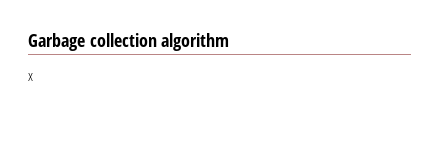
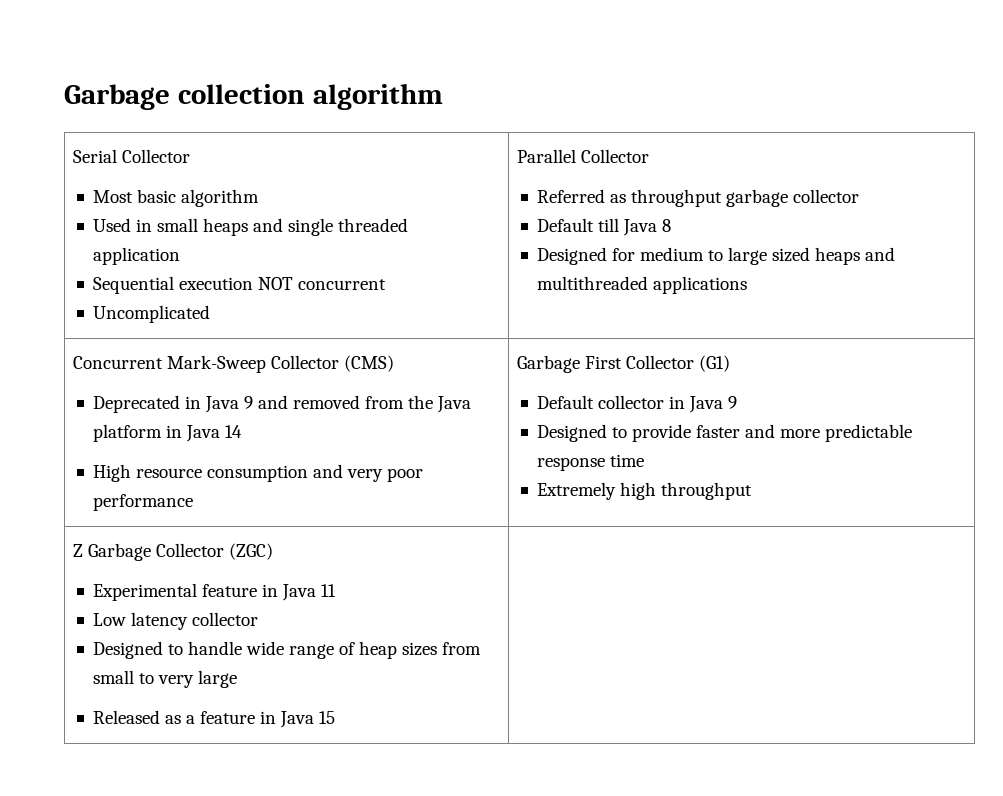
[28,73,33,81] // x -> [72,149,190,163] [93,189,260,207] [93,218,409,236] [93,247,181,265] [93,276,387,294] [93,305,211,323] [516,149,649,163] [537,189,860,207] [537,218,672,236] [537,247,896,265] [537,276,748,294] [72,355,394,373] [93,395,472,413] [93,424,243,442] [93,464,424,482] [93,494,194,511] [516,355,730,373] [537,395,738,413] [537,424,913,442] [537,454,645,471] [537,482,753,500] [72,543,273,561] [93,583,337,601] [93,612,259,630] [93,641,482,659] [93,670,238,688] [93,710,336,728] // Serial Collector // Most basic algorithm // Used in small heaps and single threaded application // Sequential execution NOT concurrent // Uncomplicated | Parallel Collector // Referred as throughput garbage collector // Default till Java 8 // Designed for medium to large sized heaps and multithreaded applications // Concurrent Mark-Sweep Collector (CMS) // Deprecated in Java 9 and removed from the Java platform in Java 14 // High resource consumption and very poor performance | Garbage First Collector (G1) // Default collector in Java 9 // Designed to provide faster and more predictable response time // Extremely high throughput // Z Garbage Collector (ZGC) // Experimental feature in Java 11 // Low latency collector // Designed to handle wide range of heap sizes from small to very large // Released as a feature in Java 15 |

